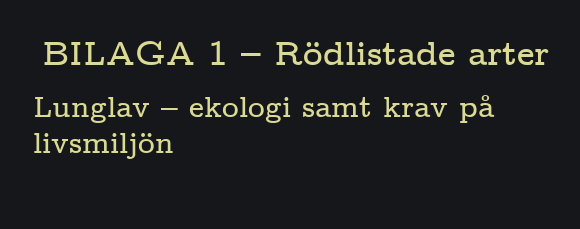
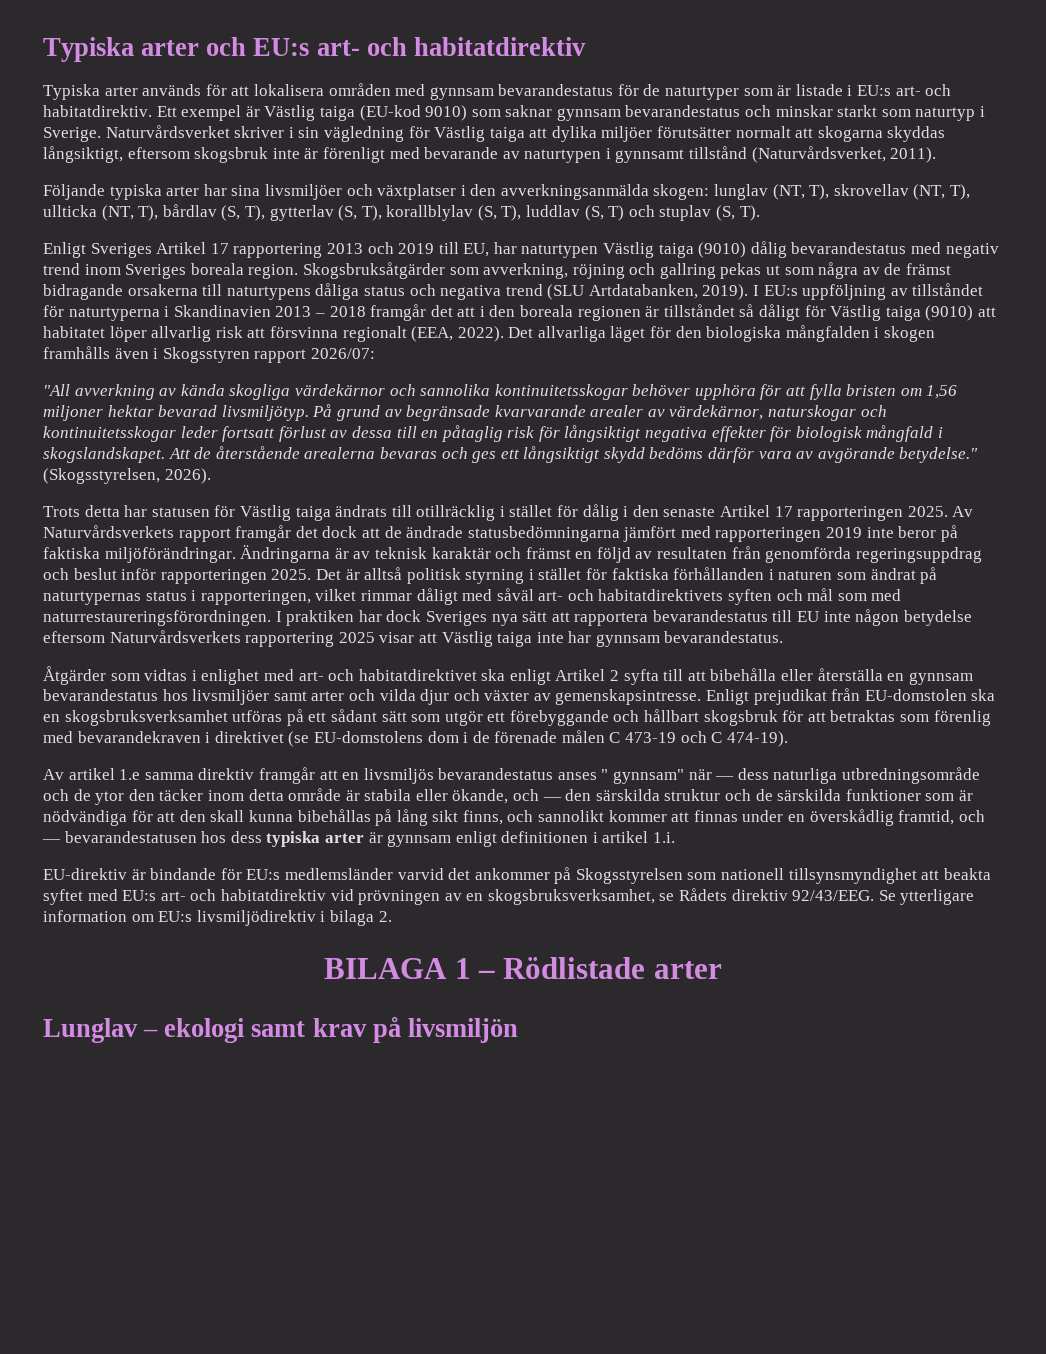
(41, 53) none -> [43,37,586,62] [43,83,952,100] [43,105,986,121] [43,125,946,142] [43,146,937,163] [43,184,971,200] [43,204,760,221] [43,241,999,258] [43,262,952,279] [43,283,984,300] [43,304,996,321] [43,325,936,342] [43,346,375,363] [43,384,958,400] [43,404,887,421] [43,425,944,442] [43,446,979,463] [43,468,211,484] [43,504,974,521] [43,525,958,542] [43,545,982,563] [43,567,938,584] [43,588,902,605] [43,609,972,626] [43,630,784,647] [43,666,973,685] [43,688,996,705] [43,709,991,726] [43,730,788,747] [43,767,981,784] [43,788,973,805] [43,809,985,826] [42,831,676,847] [43,867,991,884] [43,888,975,905] [43,910,392,926] Typiska arter och EU:s art- och habitatdirektiv // Typiska arter används för att lokalisera områden med gynnsam bevarandestatus för de naturtyper som är listade i EU:s art- och habitatdirektiv. Ett exempel är Västlig taiga (EU-kod 9010) som saknar gynnsam bevarandestatus och minskar starkt som naturtyp i Sverige. Naturvårdsverket skriver i sin vägledning för Västlig taiga att dylika miljöer förutsätter normalt att skogarna skyddas långsiktigt, eftersom skogsbruk inte är förenligt med bevarande av naturtypen i gynnsamt tillstånd (Naturvårdsverket, 2011). // Följande typiska arter har sina livsmiljöer och växtplatser i den avverkningsanmälda skogen: lunglav (NT, T), skrovellav (NT, T), ullticka (NT, T), bårdlav (S, T), gytterlav (S, T), korallblylav (S, T), luddlav (S, T) och stuplav (S, T). // Enligt Sveriges Artikel 17 rapportering 2013 och 2019 till EU, har naturtypen Västlig taiga (9010) dålig bevarandestatus med negativ trend inom Sveriges boreala region. Skogsbruksåtgärder som avverkning, röjning och gallring pekas ut som några av de främst bidragande orsakerna till naturtypens dåliga status och negativa trend (SLU Artdatabanken, 2019). I EU:s uppföljning av tillståndet för naturtyperna i Skandinavien 2013 – 2018 framgår det att i den boreala regionen är tillståndet så dåligt för Västlig taiga (9010) att habitatet löper allvarlig risk att försvinna regionalt (EEA, 2022). Det allvarliga läget för den biologiska mångfalden i skogen framhålls även i Skogsstyren rapport 2026/07: // "All avverkning av kända skogliga värdekärnor och sannolika kontinuitetsskogar behöver upphöra för att fylla bristen om 1,56 miljoner hektar bevarad livsmiljötyp. På grund av begränsade kvarvarande arealer av värdekärnor, naturskogar och kontinuitetsskogar leder fortsatt förlust av dessa till en påtaglig risk för långsiktigt negativa effekter för biologisk mångfald i skogslandskapet. Att de återstående arealerna bevaras och ges ett långsiktigt skydd bedöms därför vara av avgörande betydelse." (Skogsstyrelsen, 2026). // Trots detta har statusen för Västlig taiga ändrats till otillräcklig i stället för dålig i den senaste Artikel 17 rapporteringen 2025. Av Naturvårdsverkets rapport framgår det dock att de ändrade statusbedömningarna jämfört med rapporteringen 2019 inte beror på faktiska miljöförändringar. Ändringarna är av teknisk karaktär och främst en följd av resultaten från genomförda regeringsuppdrag och beslut inför rapporteringen 2025. Det är alltså politisk styrning i stället för faktiska förhållanden i naturen som ändrat på naturtypernas status i rapporteringen, vilket rimmar dåligt med såväl art- och habitatdirektivets syften och mål som med naturrestaureringsförordningen. I praktiken har dock Sveriges nya sätt att rapportera bevarandestatus till EU inte någon betydelse eftersom Naturvårdsverkets rapportering 2025 visar att Västlig taiga inte har gynnsam bevarandestatus. // Åtgärder som vidtas i enlighet med art- och habitatdirektivet ska enligt Artikel 2 syfta till att bibehålla eller återställa en gynnsam bevarandestatus hos livsmiljöer samt arter och vilda djur och växter av gemenskapsintresse. Enligt prejudikat från EU-domstolen ska en skogsbruksverksamhet utföras på ett sådant sätt som utgör ett förebyggande och hållbart skogsbruk för att betraktas som förenlig med bevarandekraven i direktivet (se EU-domstolens dom i de förenade målen C 473-19 och C 474-19). // Av artikel 1.e samma direktiv framgår att en livsmiljös bevarandestatus anses " gynnsam" när — dess naturliga utbredningsområde och de ytor den täcker inom detta område är stabila eller ökande, och — den särskilda struktur och de särskilda funktioner som är nödvändiga för att den skall kunna bibehållas på lång sikt finns, och sannolikt kommer att finnas under en överskådlig framtid, och — bevarandestatusen hos dess typiska arter är gynnsam enligt definitionen i artikel 1.i. // EU-direktiv är bindande för EU:s medlemsländer varvid det ankommer på Skogsstyrelsen som nationell tillsynsmyndighet att beakta syftet med EU:s art- och habitatdirektiv vid prövningen av en skogsbruksverksamhet, se Rådets direktiv 92/43/EEG. Se ytterligare information om EU:s livsmiljödirektiv i bilaga 2. //

